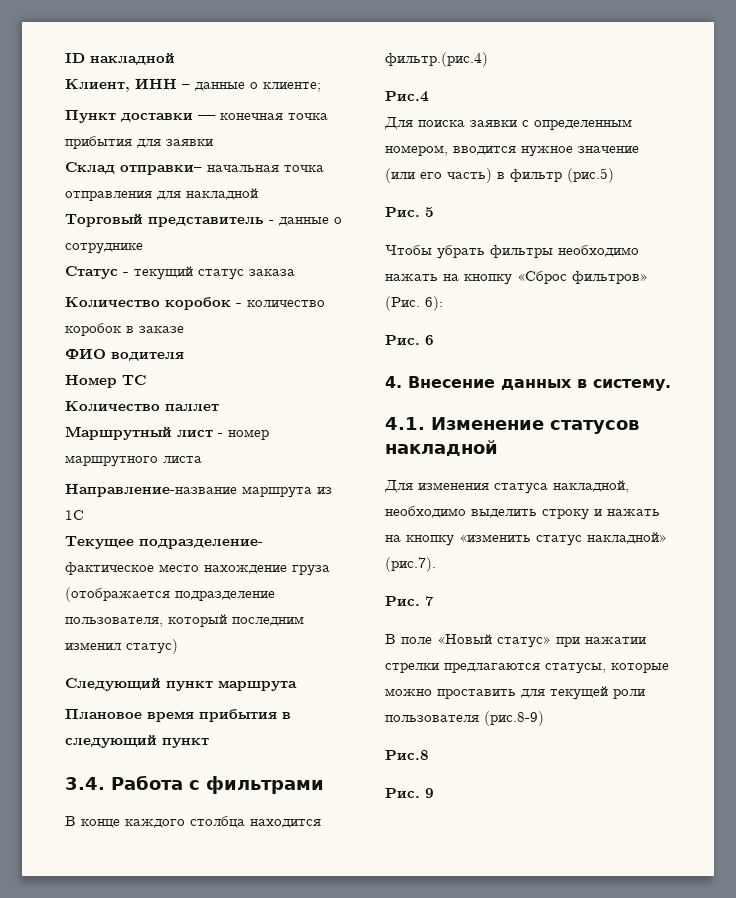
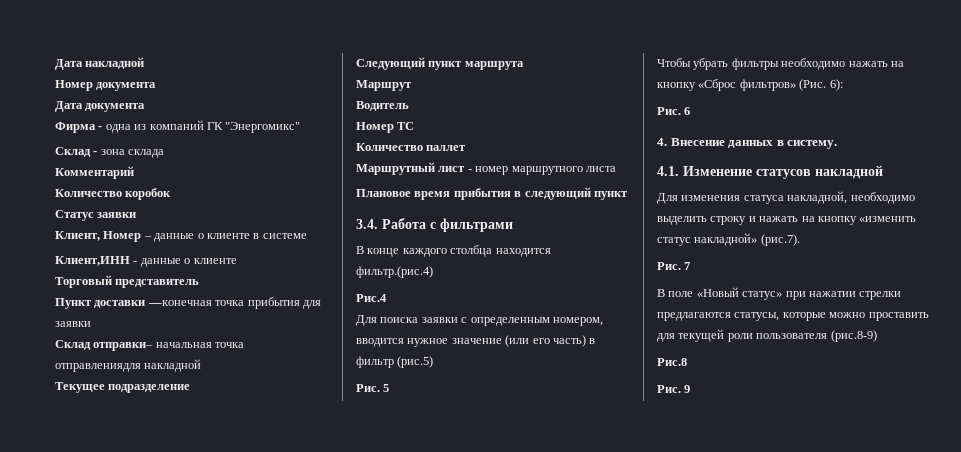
[65,53,175,65] ID накладной -> [55,57,145,70] [55,80,157,91] [55,101,146,112] [55,120,301,133] [55,147,165,158] [55,166,134,179] [55,188,172,200] [55,210,137,221] Дата накладной // Номер документа // Дата документа // Фирма - одна из компаний ГК "Энергомикс" // Склад - зона склада // Комментарий // Количество коробок // Статус заявки
[135,78,321,92] ИНН – данные о клиенте; -> [103,231,307,242] [55,256,237,267] [55,275,200,288] Номер – данные о клиенте в системе // Клиент,ИНН - данные о клиенте // Торговый представитель
[198,113,283,120] — конечная -> [147,300,212,306] —конечная
[65,188,258,201] [65,214,342,227] [65,243,143,254] [65,266,295,280] [65,297,325,310] [65,323,184,336] [65,348,184,361] отправления для накладной // Торговый представитель - данные о сотруднике // Статус - текущий статус заказа // Количество коробок - количество коробок в заказе // ФИО водителя -> [55,359,202,372] [55,382,191,393] [356,57,524,70] [356,80,411,91] [356,101,409,111] отправлениядля накладной // Текущее подразделение // Следующий пункт маршрута // Маршрут // Водитель
[65,483,332,498] [65,510,84,520] [65,536,263,549] [65,562,330,576] [65,587,275,602] [65,614,304,627] [65,639,178,654] [65,678,297,691] // Направление-название маршрута из 1С // Текущее подразделение- фактическое место нахождение груза (отображается подразделение пользователя, который последним изменил статус) // Следующий пункт маршрута -> (616, 169) none

